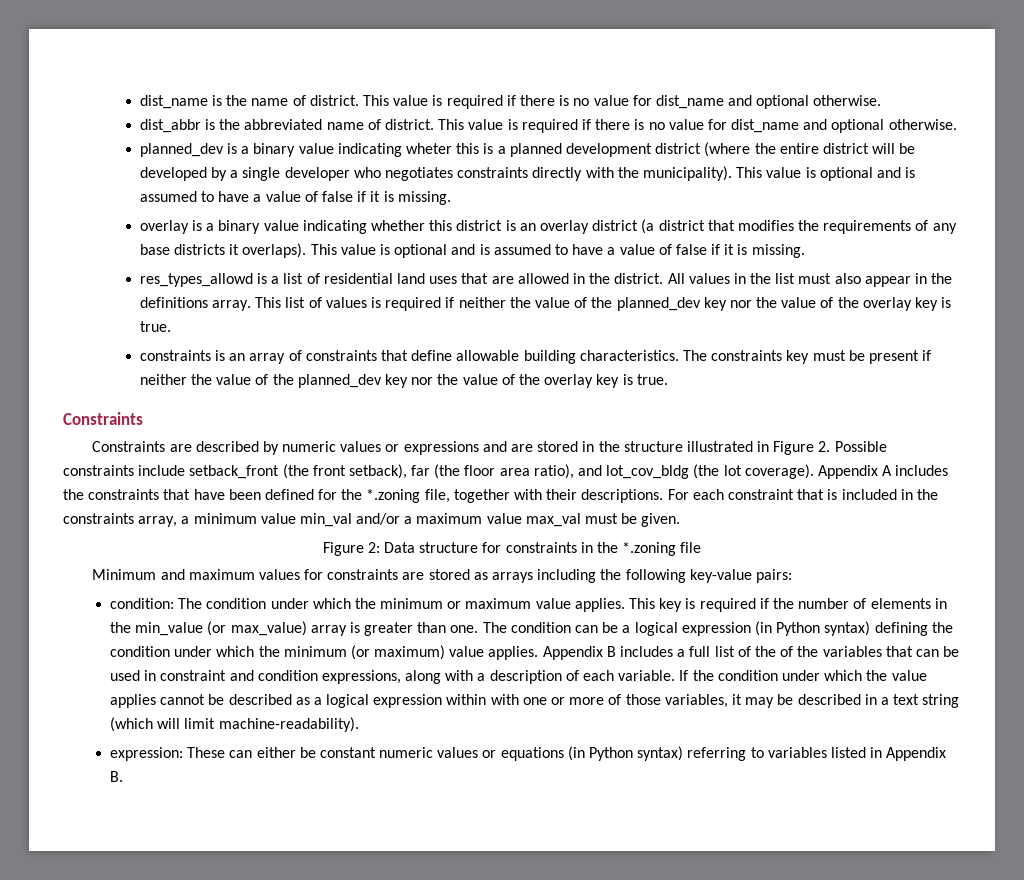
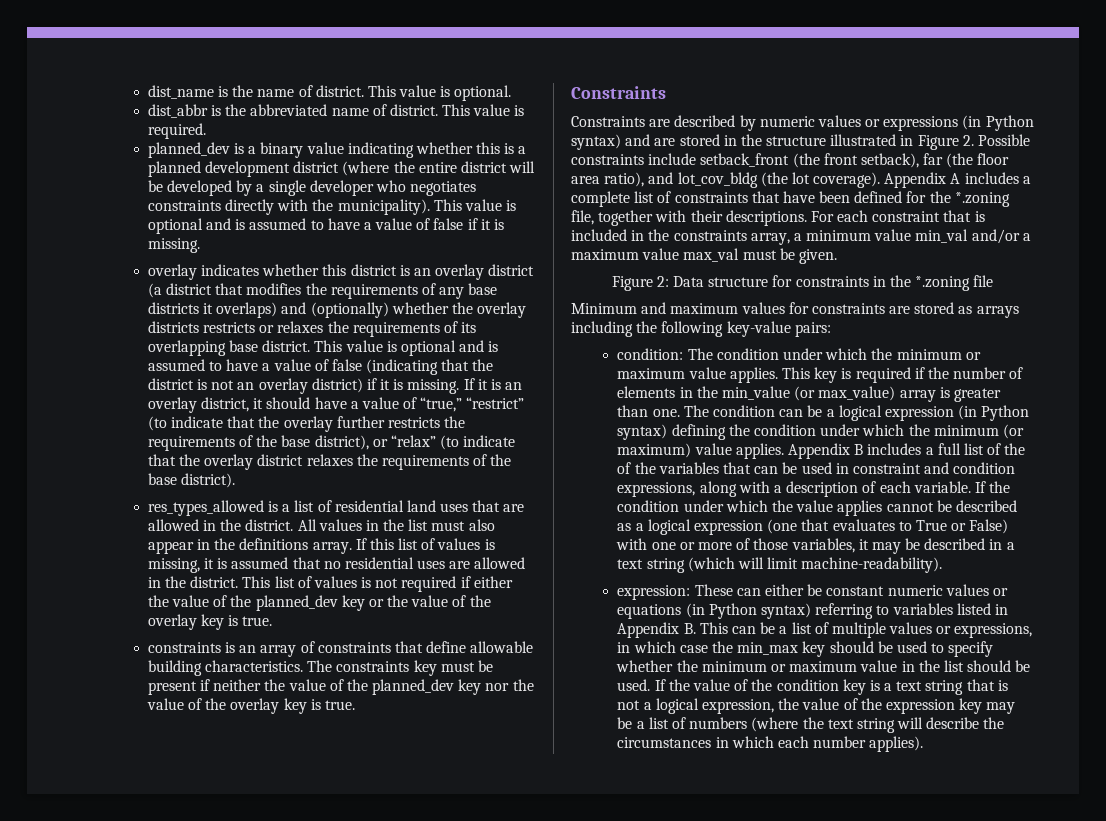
[446,95,882,109] required if there is no value for dist_name and optional otherwise. -> [454,85,512,101] optional.
[521,119,957,133] required if there is no value for dist_name and optional otherwise. -> [147,123,206,139] required.
[406,143,453,154] wheter -> [415,142,473,154] whether
[192,220,367,234] is a binary value indicating -> [200,264,259,276] indicates
[242,243,307,258] overlaps). -> [216,302,527,318] [147,321,477,337] [147,340,311,356] overlaps) and (optionally) whether the overlay districts restricts or relaxes the requirements of its overlapping base district.
[711,244,805,258] [139,273,253,287] if it is missing. // res_types_allowd -> [366,359,494,375] [147,378,523,394] [147,397,525,413] [147,416,466,432] [147,435,516,451] [147,454,512,470] [147,473,235,488] [147,500,264,516] (indicating that the district is not an overlay district) if it is missing. If it is an overlay district, it should have a value of “true,” “restrict” (to indicate that the overlay further restricts the requirements of the base district), or “relax” (to indicate that the overlay district relaxes the requirements of the base district). // res_types_allowed
(252, 305) none -> [355,538,495,550] [147,557,526,573] [147,576,239,588] If this list of values is missing, it is assumed that no residential uses are allowed in the district.
[385,297,752,311] required if neither the value of the planned_dev key nor -> [375,576,513,592] [147,595,384,611] not required if either the value of the planned_dev key or
(479, 448) none -> [962,115,1034,131] [571,134,621,150] (in Python syntax)
[63,489,84,500] the -> [1022,176,1031,184] [571,191,672,207] a complete list of
[446,694,487,705] within -> [767,519,1009,534] (one that evaluates to True or False)
(123, 776) none -> [699,622,1033,638] [617,641,994,657] [616,660,1031,672] [617,679,1008,695] [617,698,1016,714] [617,717,1005,733] [617,736,924,752] This can be a list of multiple values or expressions, in which case the min_max key should be used to specify whether the minimum or maximum value in the list should be used. If the value of the condition key is a text string that is not a logical expression, the value of the expression key may be a list of numbers (where the text string will describe the circumstances in which each number applies).

